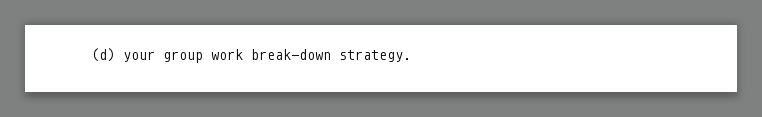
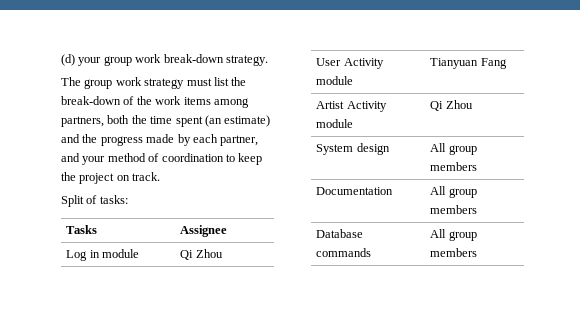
(411, 56) none -> [61,77,247,89] [61,96,249,108] [61,115,271,127] [61,134,259,146] [61,153,263,165] [61,172,161,184] [61,195,128,207] [66,225,98,234] [180,225,228,237] [66,249,140,261] [180,249,223,260] [316,58,384,69] [316,76,354,85] [430,58,507,69] [316,101,387,112] [316,119,354,128] [430,100,473,111] [316,143,390,155] [430,143,477,155] [430,162,478,171] [316,187,394,195] [430,186,477,198] [430,205,478,214] [316,229,364,238] [316,248,372,257] [430,229,477,241] [430,248,478,257] // The group work strategy must list the break-down of the work items among partners, both the time spent (an estimate) and the progress made by each partner, and your method of coordination to keep the project on track. // Split of tasks: // Tasks | Assignee // Log in module | Qi Zhou // User Activity module | Tianyuan Fang // Artist Activity module | Qi Zhou // System design | All group members // Documentation | All group members // Database commands | All group members

